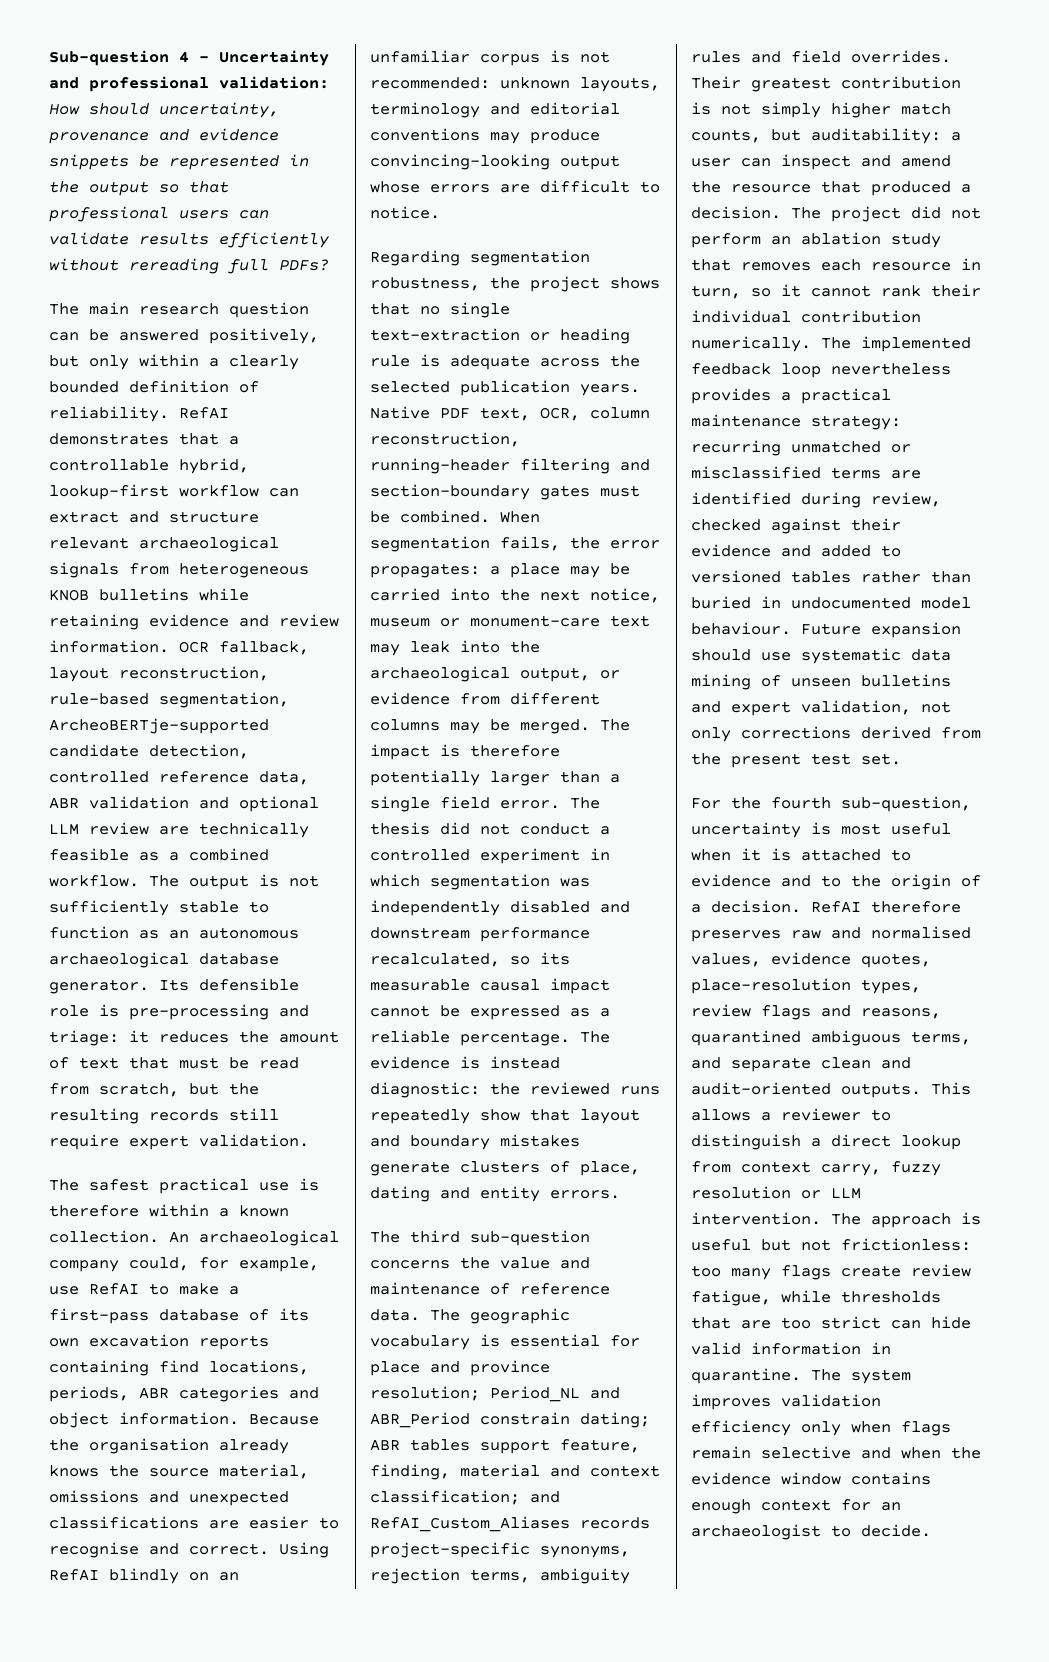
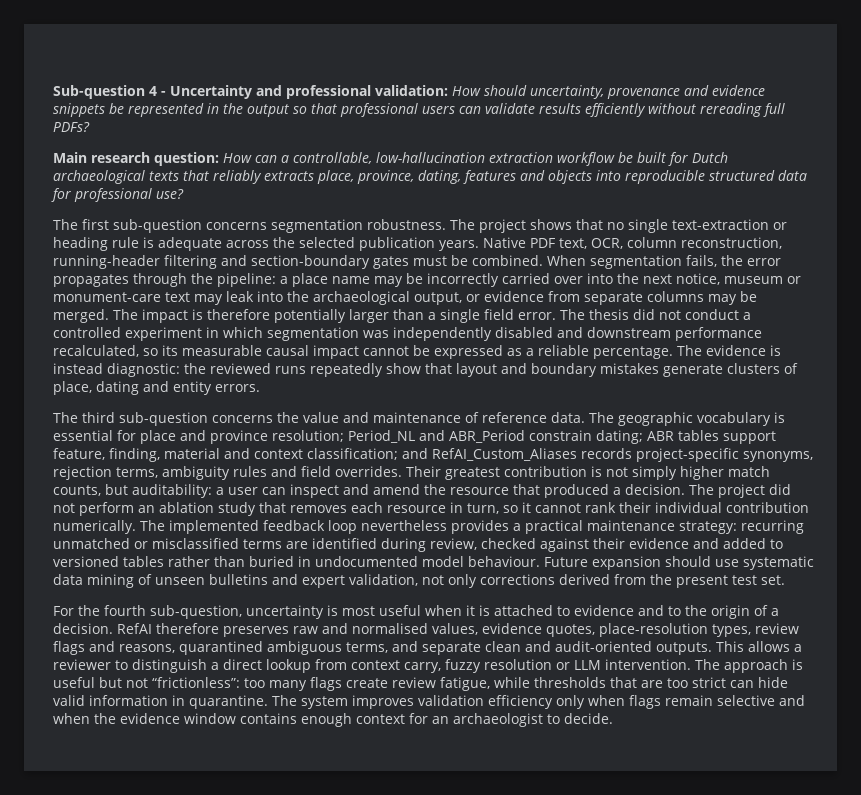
[49,302,309,318] [49,328,319,344] [49,354,299,370] [49,380,259,393] [49,406,229,422] [49,433,239,445] [49,458,249,474] [49,484,299,500] [49,511,259,523] [49,536,279,552] [49,562,309,578] [49,588,249,601] [49,614,339,630] [49,640,309,655] [49,666,269,682] [49,692,289,708] [49,718,269,734] [49,744,249,759] [49,771,309,785] [49,796,319,812] [49,822,309,838] [49,848,269,861] [49,874,319,890] [49,900,269,916] [49,926,299,939] [49,952,279,968] [49,978,299,994] [49,1004,309,1020] [49,1030,339,1046] [49,1057,299,1069] [49,1083,259,1097] [49,1108,279,1124] [49,1134,309,1150] [49,1178,319,1194] [49,1204,289,1217] [49,1230,339,1246] [49,1257,319,1272] [49,1283,239,1295] [49,1308,309,1324] [49,1334,269,1350] [49,1360,309,1376] [49,1386,319,1402] [49,1412,319,1428] [49,1438,289,1454] [49,1464,309,1479] [49,1490,289,1506] [49,1516,339,1529] [49,1542,329,1558] [49,1568,239,1584] [370,50,610,66] [370,77,660,92] [370,102,620,118] [370,128,600,144] [370,154,620,170] [370,180,660,193] [370,206,440,219] [370,250,590,266] [370,277,520,291] The main research question can be answered positively, but only within a clearly bounded definition of reliability. RefAI demonstrates that a controllable hybrid, lookup-first workflow can extract and structure relevant archaeological signals from heterogeneous KNOB bulletins while retaining evidence and review information. OCR fallback, layout reconstruction, rule-based segmentation, ArcheoBERTje-supported candidate detection, controlled reference data, ABR validation and optional LLM review are technically feasible as a combined workflow. The output is not sufficiently stable to function as an autonomous archaeological database generator. Its defensible role is pre-processing and triage: it reduces the amount of text that must be read from scratch, but the resulting records still require expert validation. // The safest practical use is therefore within a known collection. An archaeological company could, for example, use RefAI to make a first-pass database of its own excavation reports containing find locations, periods, ABR categories and object information. Because the organisation already knows the source material, omissions and unexpected classifications are easier to recognise and correct. Using RefAI blindly on an unfamiliar corpus is not recommended: unknown layouts, terminology and editorial conventions may produce convincing-looking output whose errors are difficult to notice. // Regarding segmentation robustness, the -> [53,152,728,166] [53,170,807,184] [51,188,184,202] [53,219,475,233] Main research question: How can a controllable, low-hallucination extraction workflow be built for Dutch archaeological texts that reliably extracts place, province, dating, features and objects into reproducible structured data for professional use? // The first sub-question concerns segmentation robustness. The
[370,563,480,578] propagates: -> [53,273,276,287] propagates through the pipeline:
[570,563,630,578] [370,588,440,601] may be carried -> [332,273,583,287] name may be incorrectly carried over
[510,692,600,705] different -> [584,292,643,305] separate
[841,1238,971,1251] frictionless: -> [152,677,240,688] “frictionless”:

